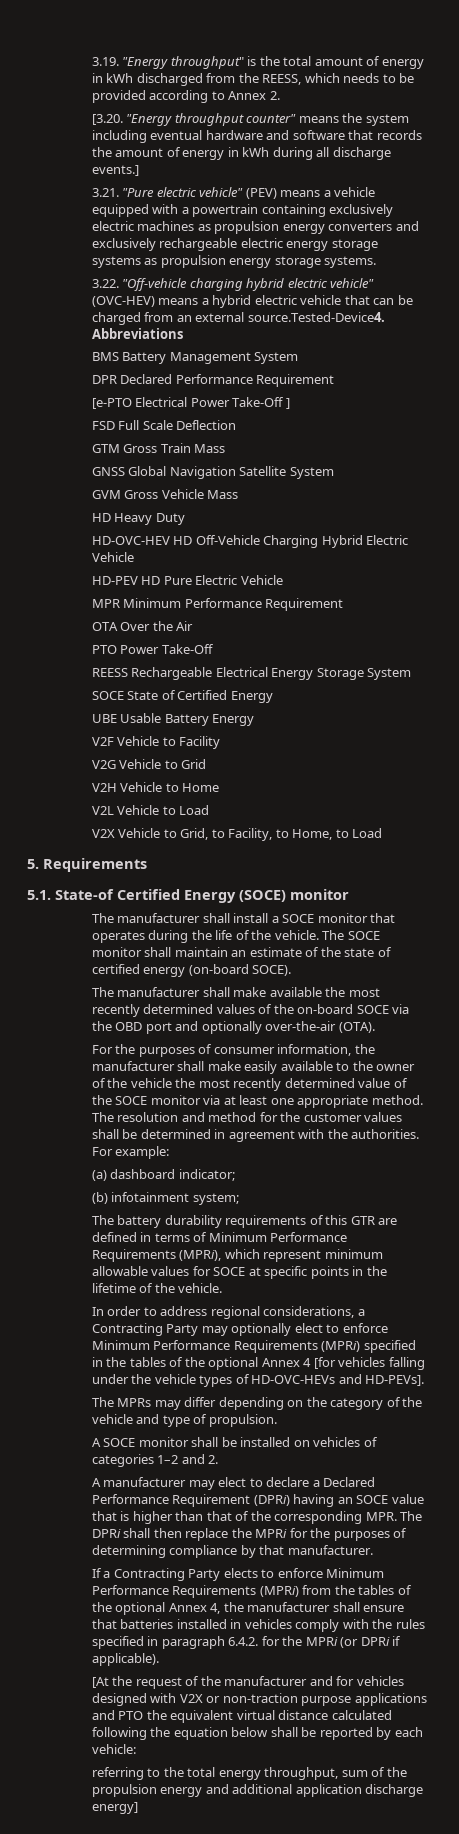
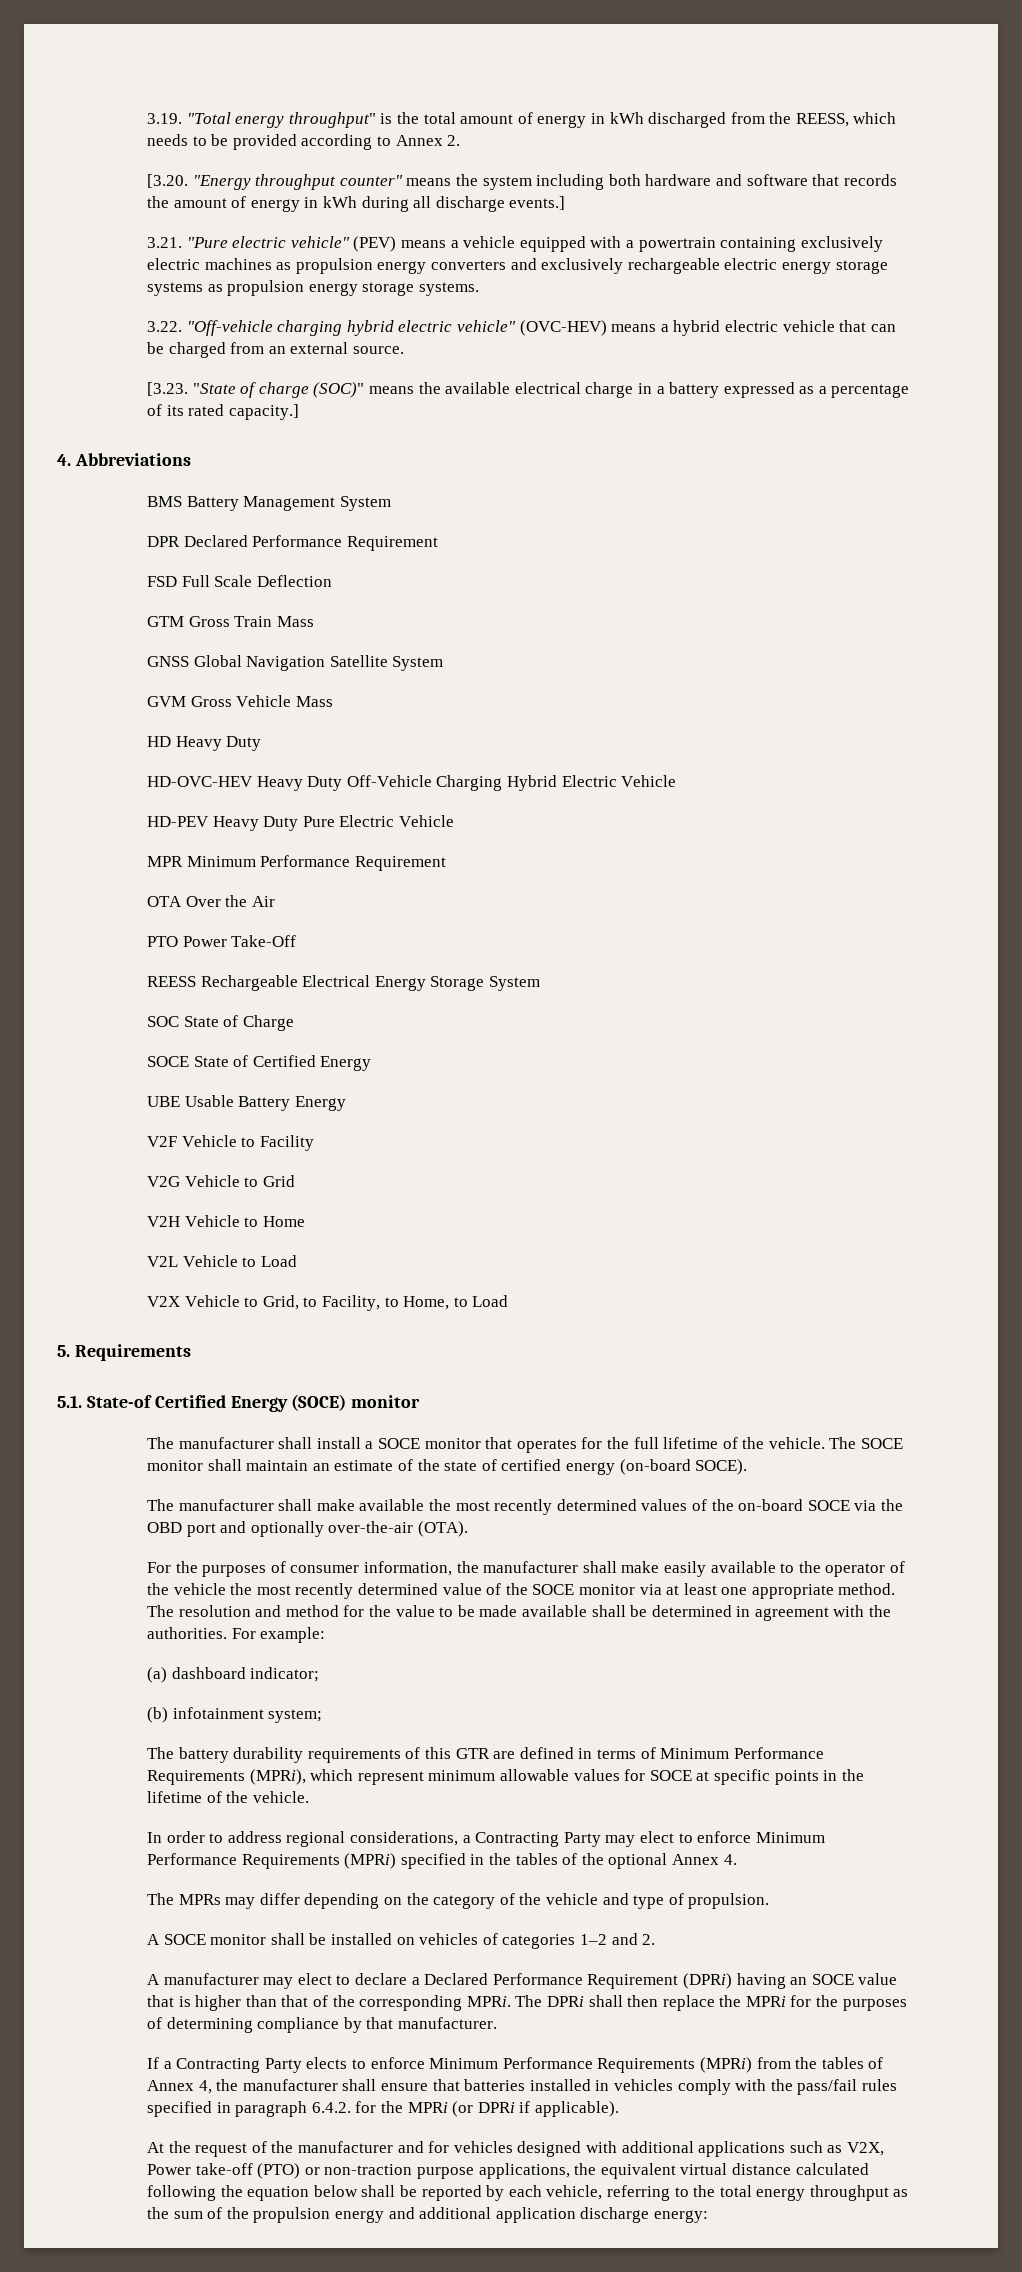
[122,57,169,69] "Energy -> [186,112,285,128] "Total energy
[150,130,203,140] eventual -> [608,174,641,186] both
[247,312,385,322] source.Tested-Device4. -> [352,346,404,354] [147,382,910,398] [147,404,299,420] [57,454,71,466] source. // [3.23. "State of charge (SOC)" means the available electrical charge in a battery expressed as a percentage of its rated capacity.] // 4.
[91,397,290,409] // [e-PTO Electrical Power Take-Off ] -> (438, 543) none
[173,536,193,545] HD -> [256,776,343,791] Heavy Duty
[141,576,161,585] HD -> [212,816,299,831] Heavy Duty
(412, 674) none -> [147,1015,294,1031] // SOC State of Charge
[148,930,233,943] during the life -> [581,1437,719,1449] for the full lifetime
[376,1064,416,1071] owner -> [825,1563,886,1577] operator
[303,1112,403,1122] customer values -> [395,1605,587,1617] value to be made available
[231,1323,292,1336] optionally -> (636, 1841) none
[303,1357,425,1370] [91,1374,425,1387] 4 [for vehicles falling under the vehicle types of HD-OVC-HEVs and HD-PEVs]. -> [723,1854,737,1865] 4.
[365,1512,397,1521] MPR. -> [466,1996,511,2007] MPRi.
[91,1602,166,1615] the optional -> (884, 2063) none
(393, 1624) none -> [797,2079,858,2095] pass/fail
[91,1677,109,1688] [At -> [147,2142,165,2153] At
[179,1693,427,1706] [91,1710,144,1720] V2X or non-traction purpose applications and PTO -> [621,2141,884,2157] [147,2163,570,2179] additional applications such as V2X, Power take-off (PTO) or non-traction purpose applications,
[91,1744,136,1754] vehicle: // -> [546,2185,603,2200] vehicle,
[264,1767,339,1780] throughput, -> [809,2185,909,2201] [147,2207,170,2219] throughput as the
[91,1802,138,1814] energy] -> [653,2210,708,2223] energy:

